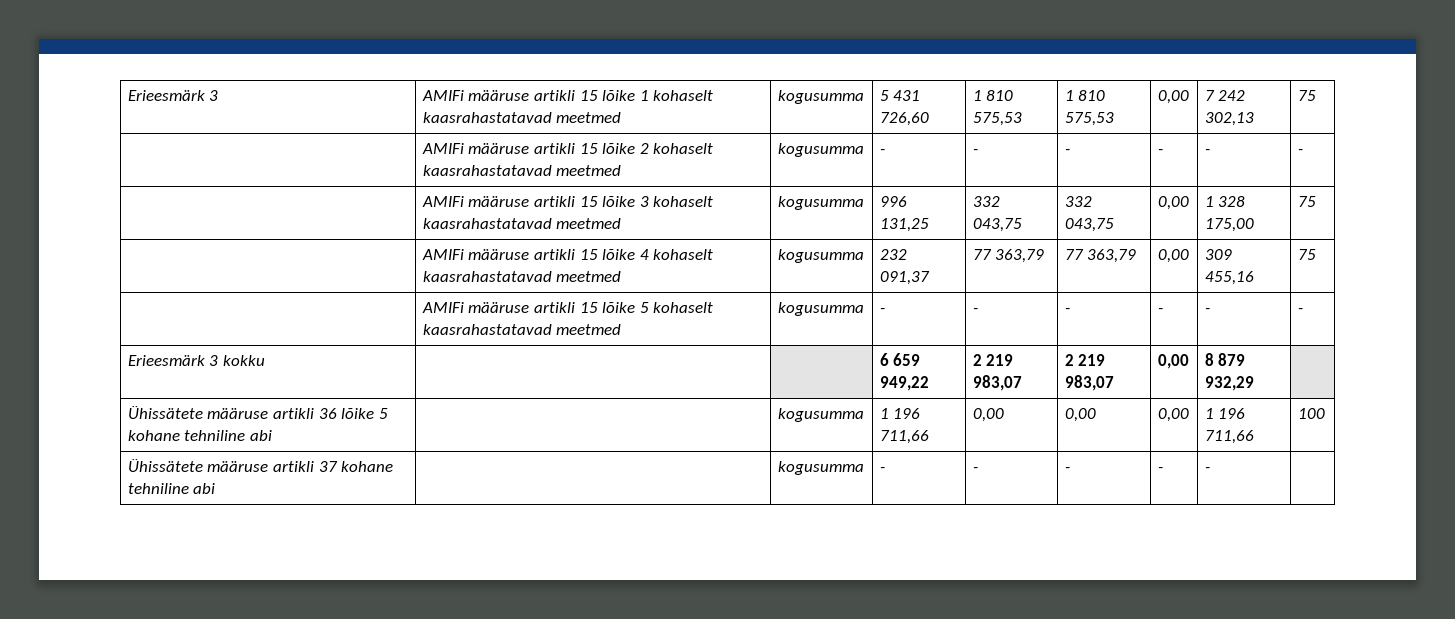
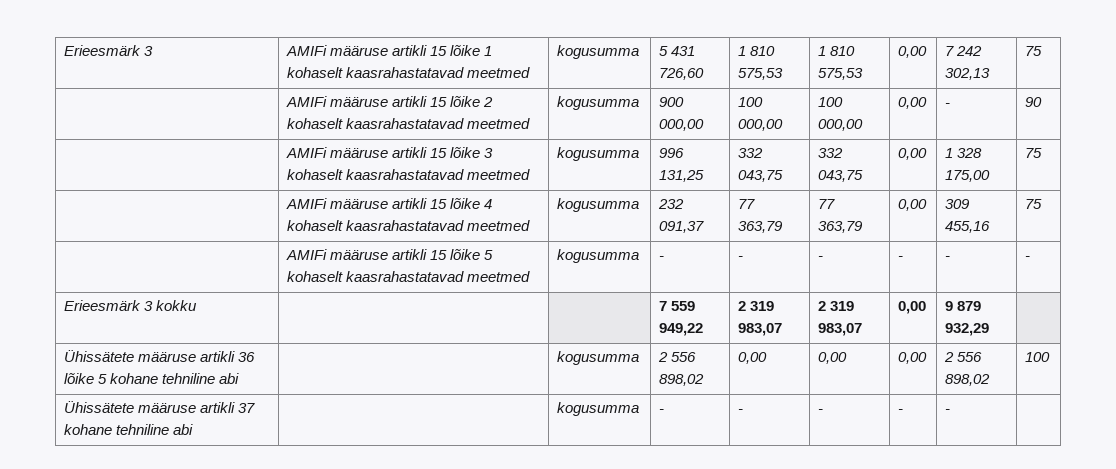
[879,149,885,154] [972,149,978,154] [1064,149,1070,154] [1157,149,1163,154] [1204,149,1210,154] [1297,149,1303,154] - | - | - | - | - | - -> [659,97,685,107] [659,119,705,131] [738,97,764,107] [738,119,784,131] [818,97,844,107] [818,119,864,131] [898,97,928,109] [945,103,951,107] [1025,97,1043,107] 900 000,00 | 100 000,00 | 100 000,00 | 0,00 | - | 90
[879,353,921,366] 6 659 -> [659,301,696,311] 7 559
[986,354,1014,366] 219 -> [750,301,775,311] 319
[1078,354,1106,366] 219 -> [830,301,855,311] 319
[1204,353,1214,366] 8 -> [945,301,954,311] 9
[879,408,921,419] [879,430,929,444] 1 196 711,66 -> [658,352,697,362] [659,374,705,386] 2 556 898,02
[1204,408,1246,419] [1204,430,1254,444] 1 196 711,66 -> [944,352,983,362] [945,374,991,386] 2 556 898,02

